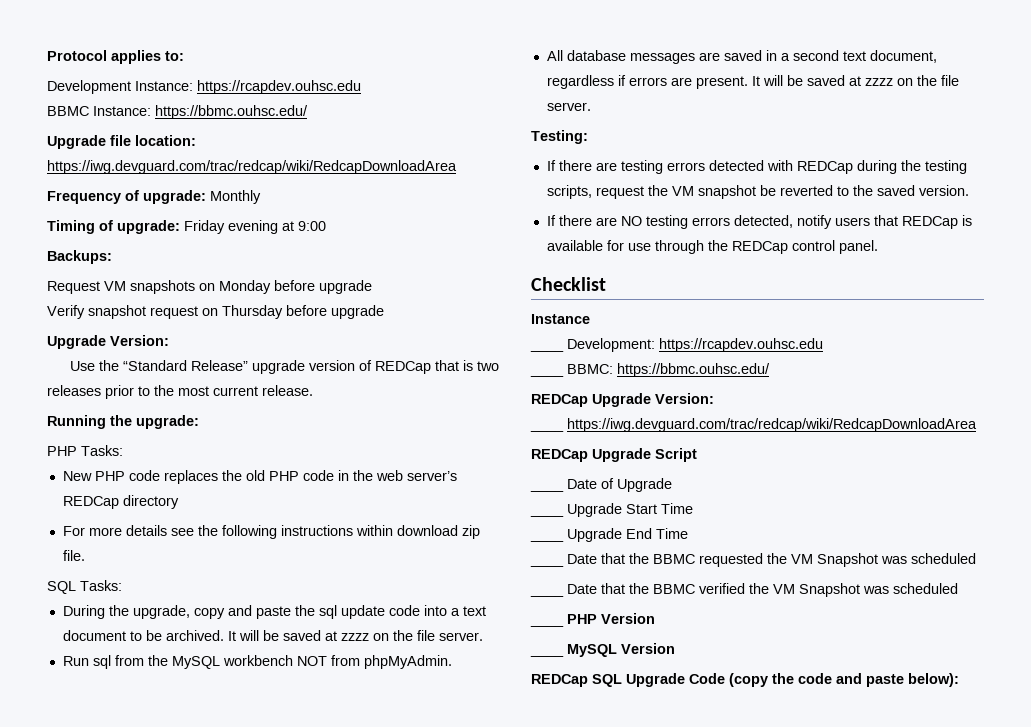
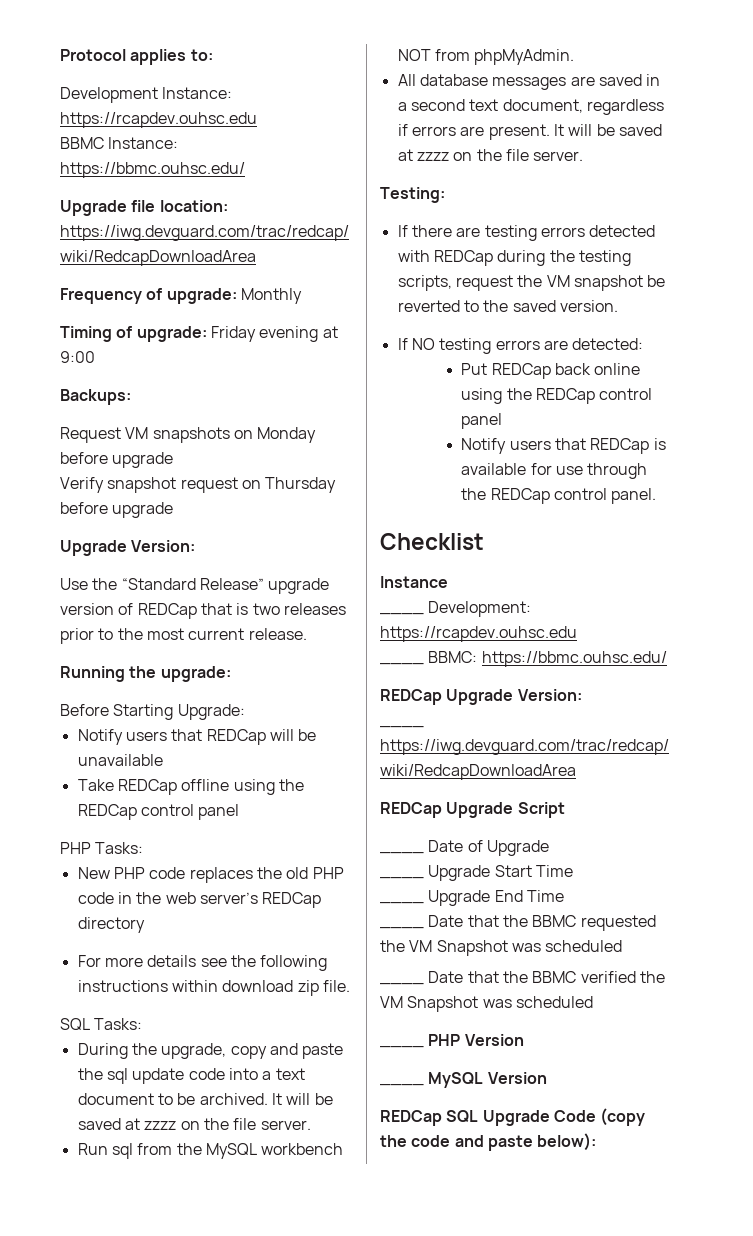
(199, 422) none -> [60,704,245,720] [77,729,317,745] [77,754,163,766] [77,779,304,795] [77,804,240,820] // Before Starting Upgrade: // Notify users that REDCap will be unavailable // Take REDCap offline using the REDCap control panel
[558,215,617,226] there are -> (408, 344) none
[733,215,832,229] detected, notify -> [543,338,644,350] [461,363,641,379] [461,388,653,404] [461,413,503,429] [461,438,507,454] are detected: // Put REDCap back online using the REDCap control panel // Notify

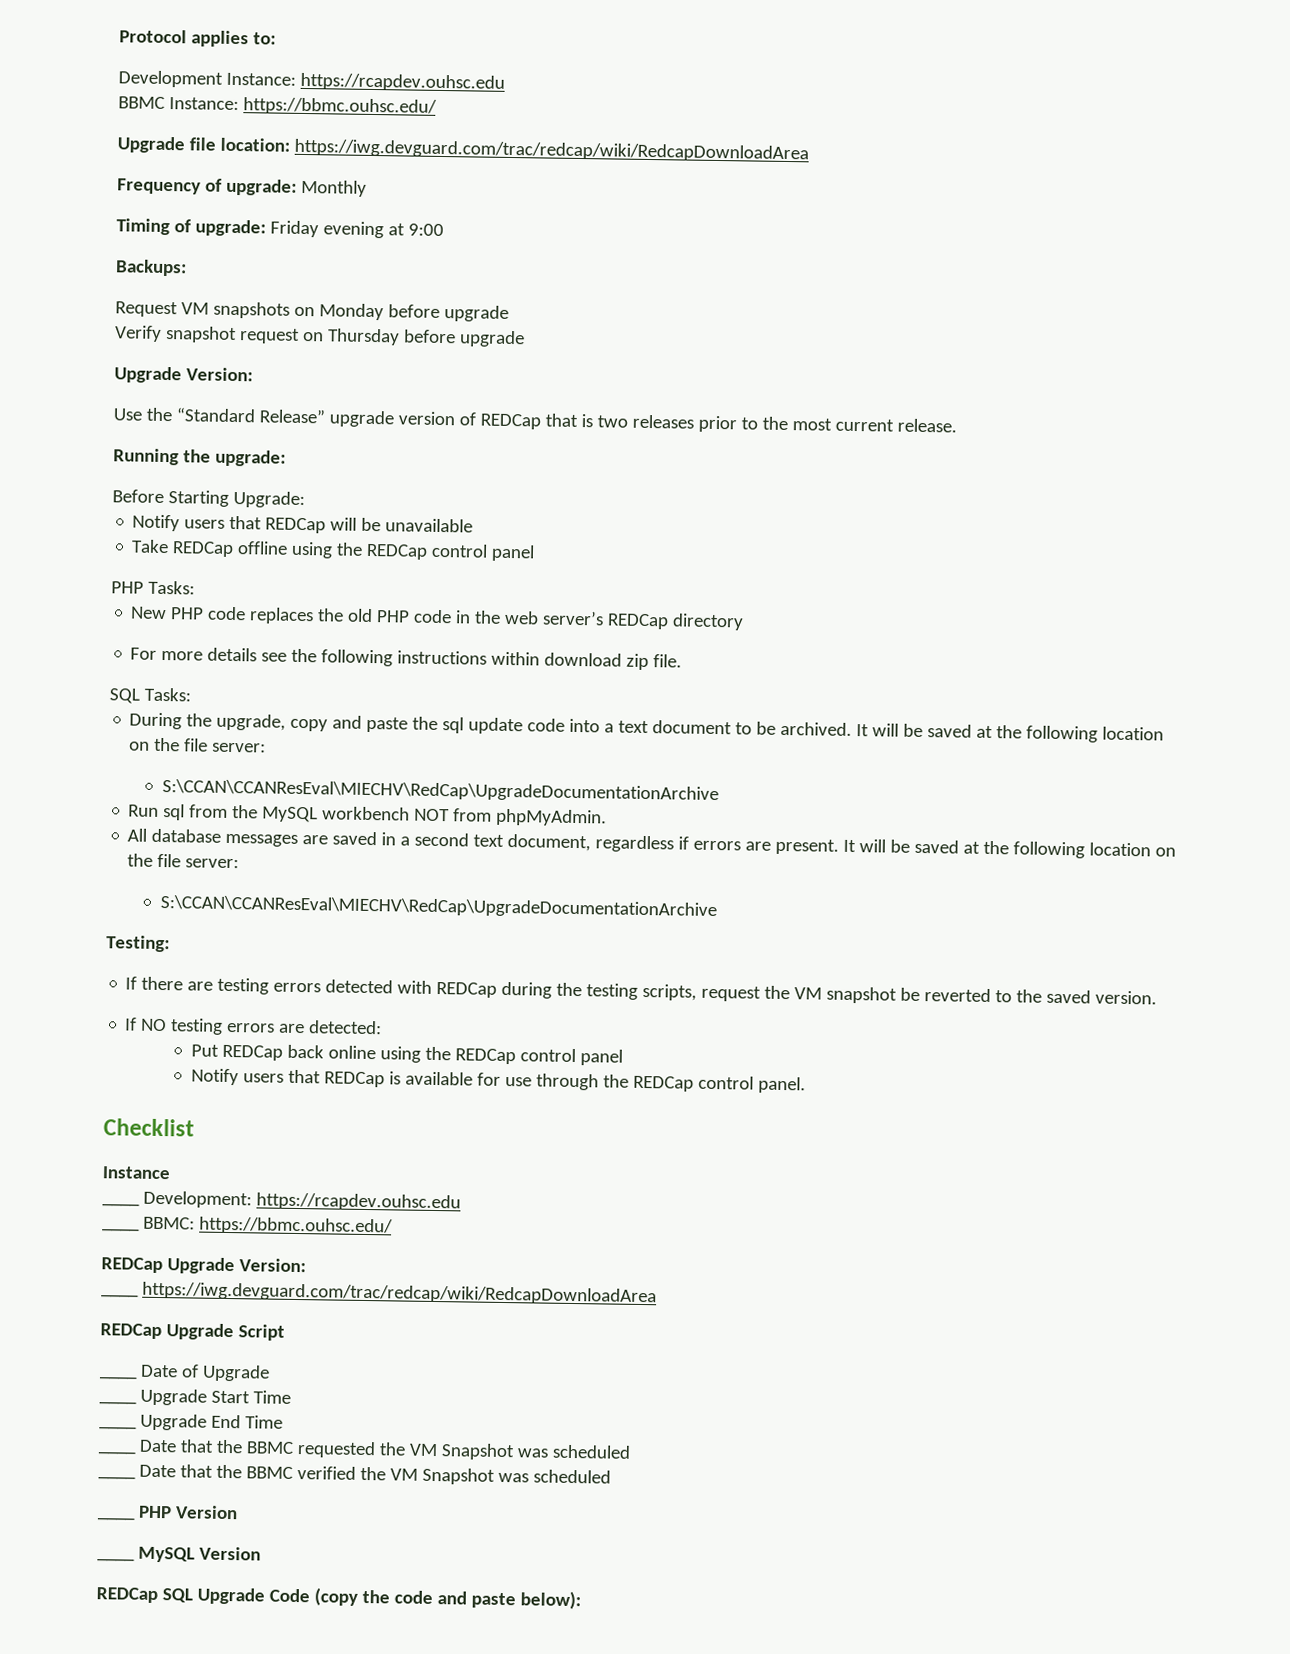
[144,1118,311,1130] zzzz on the file server. -> [996,725,1165,743] [129,737,267,753] [161,778,719,804] the following location on the file server: // S:\CCAN\CCANResEval\MIECHV\RedCap\UpgradeDocumentationArchive
[416,149,584,161] zzzz on the file server. -> [983,840,1177,859] [127,853,240,869] [159,894,717,920] the following location on the file server: // S:\CCAN\CCANResEval\MIECHV\RedCap\UpgradeDocumentationArchive

